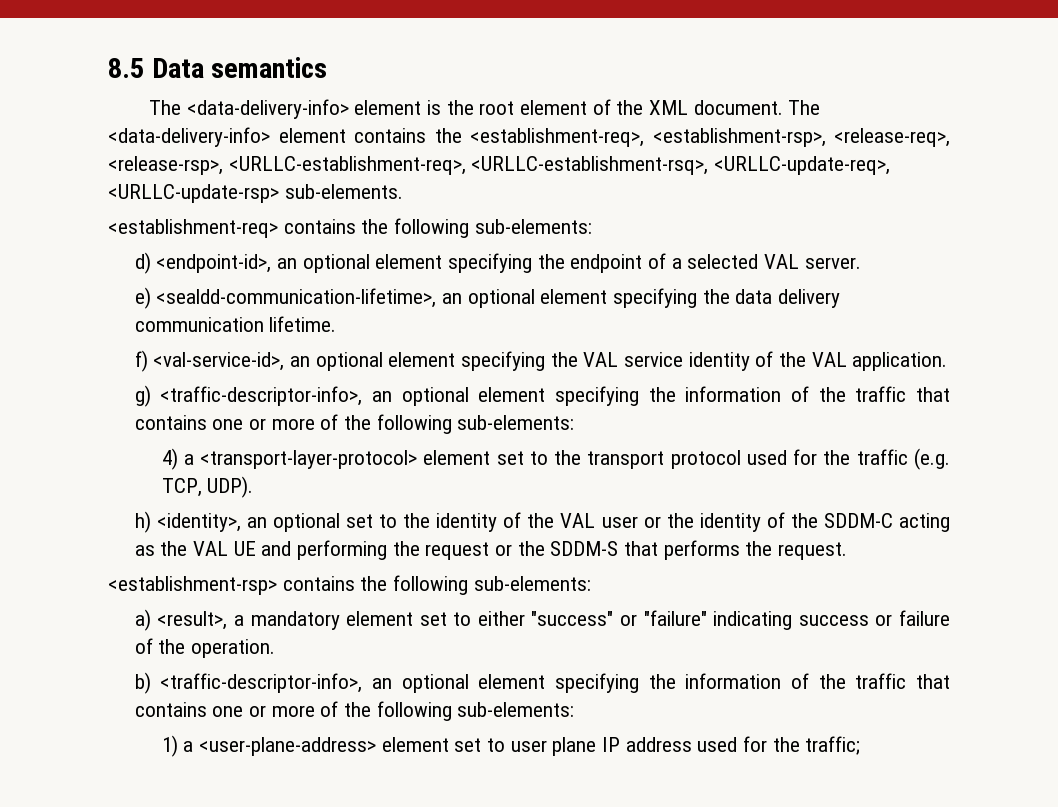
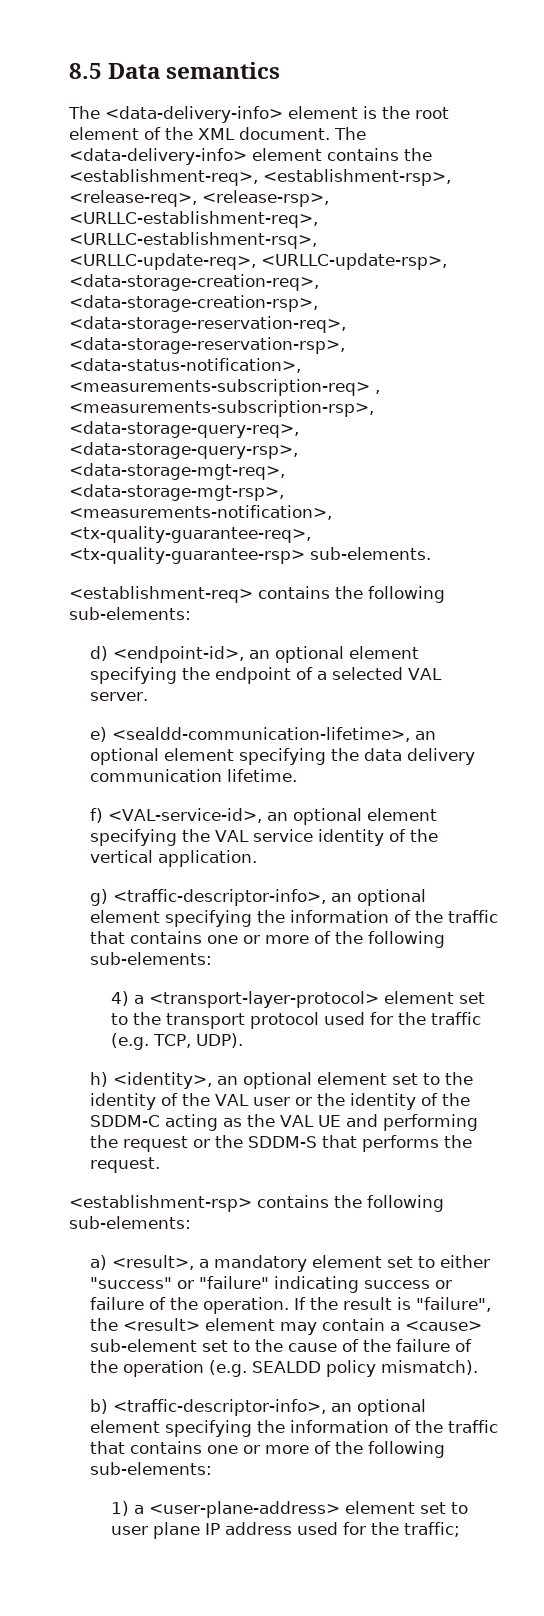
[108,184,279,203] <URLLC-update-rsp> -> [261,253,447,270] [69,274,319,291] [69,295,318,312] [69,316,346,333] [69,337,345,354] [69,358,301,373] [69,379,380,396] [69,400,374,417] [69,421,299,438] [69,442,298,459] [69,463,285,480] [69,484,284,501] [69,505,332,520] [69,526,311,543] [69,547,305,564] <URLLC-update-rsp>, <data-storage-creation-req>, <data-storage-creation-rsp>, <data-storage-reservation-req>, <data-storage-reservation-rsp>, <data-status-notification>, <measurements-subscription-req> , <measurements-subscription-rsp>, <data-storage-query-req>, <data-storage-query-rsp>, <data-storage-mgt-req>, <data-storage-mgt-rsp>, <measurements-notification>, <tx-quality-guarantee-req>, <tx-quality-guarantee-rsp>
[153,352,285,371] <val-service-id>, -> [108,808,263,823] <VAL-service-id>,
[811,352,847,367] VAL -> [90,850,154,863] vertical
(340, 522) none -> [317,1072,388,1085] element
(276, 648) none -> [294,1297,492,1312] [90,1318,483,1335] [90,1339,473,1352] [90,1360,479,1377] If the result is "failure", the <result> element may contain a <cause> sub-element set to the cause of the failure of the operation (e.g. SEALDD policy mismatch).

